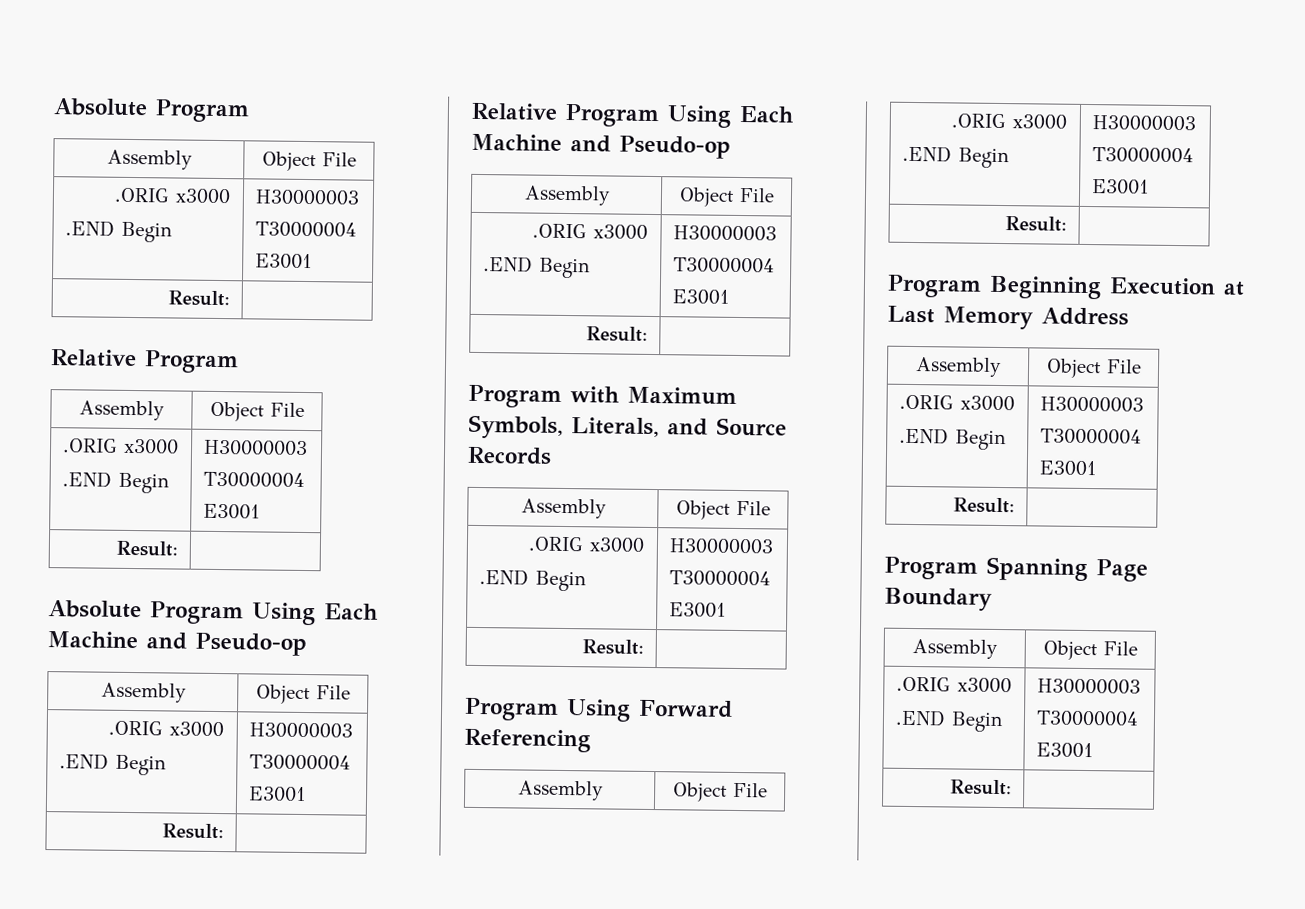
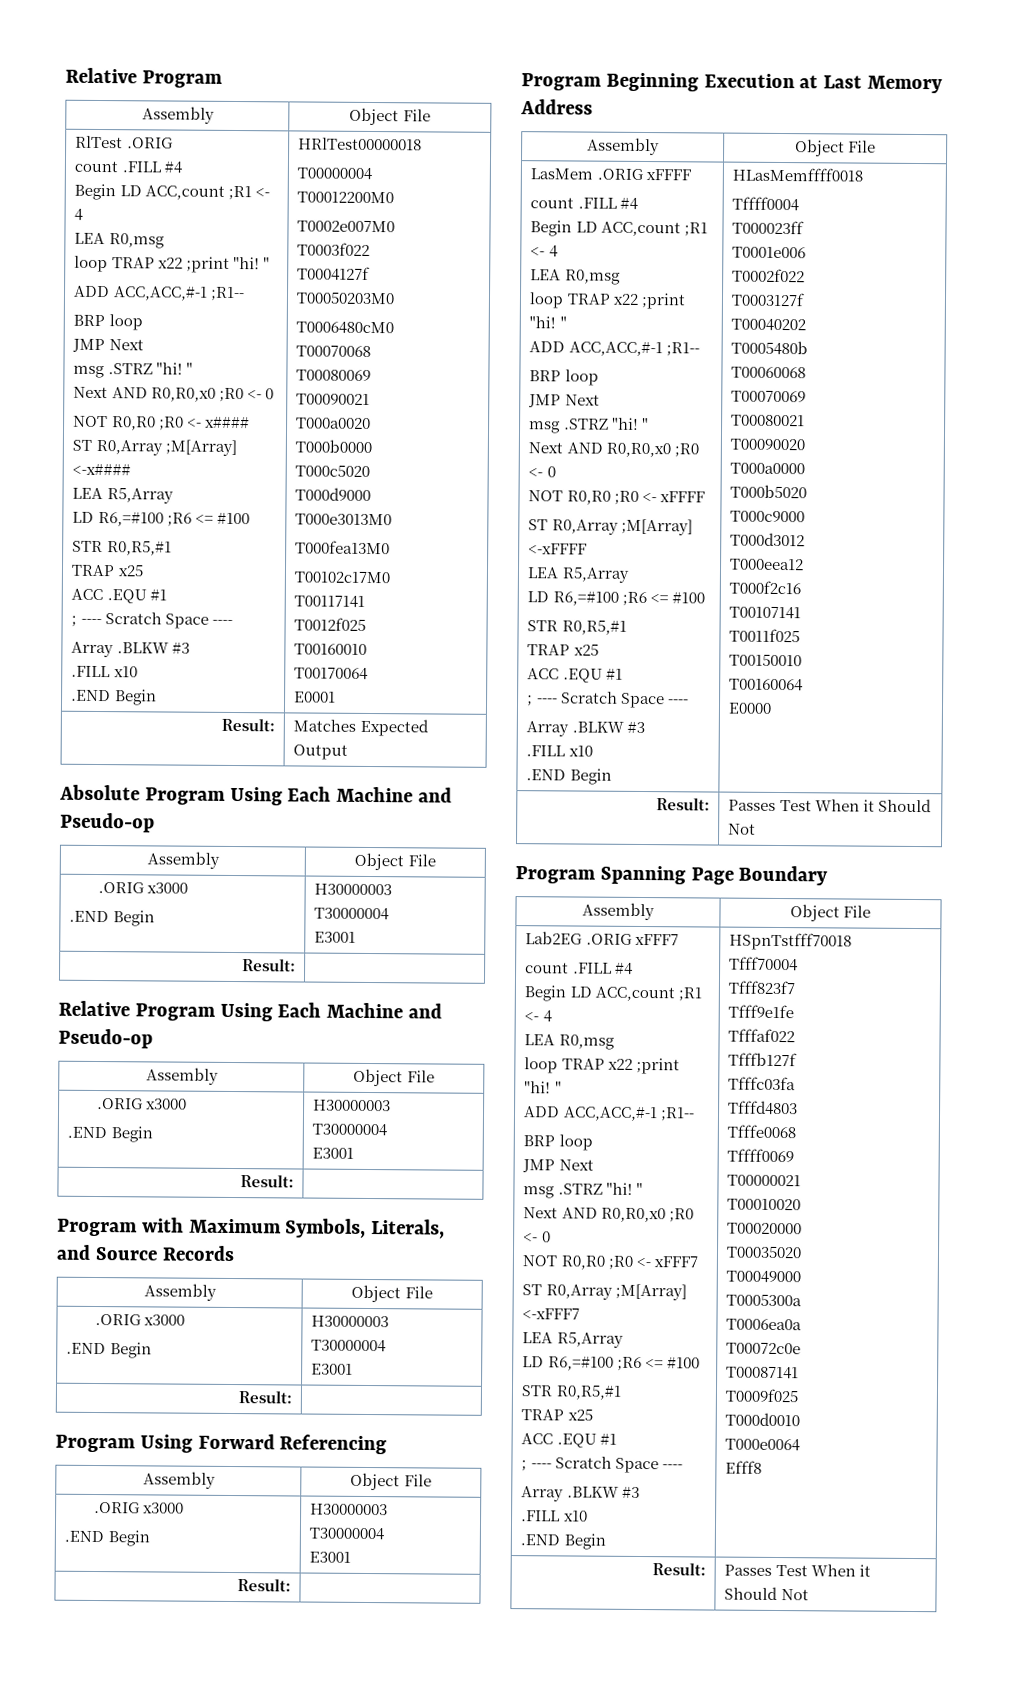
[53,98,250,123] [106,149,193,170] [261,151,357,172] [114,187,232,205] [64,220,173,243] [254,189,360,206] [254,221,357,238] [254,253,312,270] [168,290,231,307] Absolute Program // Assembly | Object File // .ORIG x3000 // .END Begin | H30000003 // T30000004 // E3001 // Result: | // -> (65, 75) none
[61,438,179,455] [61,471,170,494] [202,439,308,457] [202,471,305,488] [202,503,260,520] [116,540,179,557] .ORIG x3000 // .END Begin | H30000003 // T30000004 // E3001 // Result: | -> [75,135,173,149] [74,160,182,174] [74,183,270,201] [74,208,84,221] [74,232,165,249] [74,255,270,273] [73,285,245,302] [73,314,143,331] [72,338,144,353] [73,362,193,379] [73,386,274,403] [73,415,250,431] [72,439,237,457] [72,463,132,476] [72,487,174,504] [72,511,250,527] [72,540,172,556] [71,564,144,577] [71,588,167,604] [71,612,233,629] [71,641,190,658] [71,665,138,678] [71,689,157,706] [298,137,423,151] [297,167,373,181] [297,191,395,204] [297,220,396,233] [297,242,371,256] [297,266,371,281] [296,291,396,305] [296,321,395,335] [296,345,372,358] [296,369,372,382] [296,393,371,405] [296,417,372,429] [295,439,373,454] [295,464,371,477] [295,487,372,502] [295,513,393,526] [295,540,391,555] [294,571,391,584] [294,595,366,608] [294,617,367,631] [294,643,368,655] [294,667,369,680] [294,691,337,703] [220,717,275,732] [293,718,429,737] [293,744,349,760] RlTest .ORIG // count .FILL #4 // Begin LD ACC,count ;R1 <- 4 // LEA R0,msg // loop TRAP x22 ;print "hi! " // ADD ACC,ACC,#-1 ;R1-- // BRP loop // JMP Next // msg .STRZ "hi! " // Next AND R0,R0,x0 ;R0 <- 0 // NOT R0,R0 ;R0 <- x#### // ST R0,Array ;M[Array] <-x#### // LEA R5,Array // LD R6,=#100 ;R6 <= #100 // STR R0,R5,#1 // TRAP x25 // ACC .EQU #1 // ; ---- Scratch Space ---- // Array .BLKW #3 // .FILL x10 // .END Begin | HRlTest00000018 // T00000004 // T00012200M0 // T0002e007M0 // T0003f022 // T0004127f // T00050203M0 // T0006480cM0 // T00070068 // T00080069 // T00090021 // T000a0020 // T000b0000 // T000c5020 // T000d9000 // T000e3013M0 // T000fea13M0 // T00102c17M0 // T00117141 // T0012f025 // T00160010 // T00170064 // E0001 // Result: | Matches Expected Output
[898,394,1015,412] [898,427,1007,451] [1039,396,1144,413] [1039,428,1142,445] [1038,460,1096,477] [953,497,1016,514] .ORIG x3000 // .END Begin | H30000003 // T30000004 // E3001 // Result: | -> [530,168,691,181] [530,197,638,210] [530,220,708,237] [530,245,558,258] [530,269,621,285] [529,292,686,310] [529,316,567,329] [529,341,700,357] [529,369,599,386] [528,394,600,408] [528,417,649,434] [528,442,699,458] [528,466,556,478] [528,490,705,505] [528,518,693,536] [528,543,588,555] [527,566,630,583] [527,591,705,607] [527,619,627,635] [527,643,599,656] [527,668,623,683] [526,691,689,709] [526,721,645,737] [526,745,593,757] [526,768,612,785] [732,167,864,182] [732,196,800,212] [732,220,805,235] [732,246,807,259] [732,268,806,283] [731,292,806,307] [731,318,807,332] [731,340,809,356] [731,366,807,379] [731,390,807,403] [731,414,806,427] [730,438,806,451] [730,462,806,475] [730,484,808,499] [730,510,806,523] [730,532,806,547] [730,558,805,571] [729,580,802,595] [729,606,802,620] [729,628,801,643] [729,653,803,667] [729,678,804,692] [728,702,773,714] [655,797,710,811] [728,798,932,813] [728,823,757,835] LasMem .ORIG xFFFF // count .FILL #4 // Begin LD ACC,count ;R1 <- 4 // LEA R0,msg // loop TRAP x22 ;print "hi! " // ADD ACC,ACC,#-1 ;R1-- // BRP loop // JMP Next // msg .STRZ "hi! " // Next AND R0,R0,x0 ;R0 <- 0 // NOT R0,R0 ;R0 <- xFFFF // ST R0,Array ;M[Array] <-xFFFF // LEA R5,Array // LD R6,=#100 ;R6 <= #100 // STR R0,R5,#1 // TRAP x25 // ACC .EQU #1 // ; ---- Scratch Space ---- // Array .BLKW #3 // .FILL x10 // .END Begin | HLasMemffff0018 // Tffff0004 // T000023ff // T0001e006 // T0002f022 // T0003127f // T00040202 // T0005480b // T00060068 // T00070069 // T00080021 // T00090020 // T000a0000 // T000b5020 // T000c9000 // T000d3012 // T000eea12 // T000f2c16 // T00107141 // T0011f025 // T00150010 // T00160064 // E0000 // Result: | Passes Test When it Should Not
[895,676,1012,694] [894,709,1004,733] [1036,678,1141,695] [1035,710,1139,727] [1035,742,1093,759] [950,779,1013,796] .ORIG x3000 // .END Begin | H30000003 // T30000004 // E3001 // Result: | -> [525,931,679,946] [525,962,633,975] [524,985,702,1002] [524,1010,552,1023] [524,1034,615,1050] [524,1057,680,1075] [524,1081,562,1094] [523,1106,695,1122] [523,1134,593,1151] [522,1159,594,1173] [523,1182,643,1199] [523,1207,694,1223] [523,1231,551,1243] [522,1255,698,1270] [522,1283,687,1301] [522,1308,581,1320] [522,1331,624,1348] [522,1356,700,1372] [521,1384,622,1400] [521,1408,593,1421] [521,1433,617,1448] [521,1456,683,1474] [521,1486,640,1502] [521,1510,588,1522] [520,1533,606,1550] [729,932,853,951] [729,956,799,972] [728,980,796,995] [728,1004,795,1019] [728,1028,796,1043] [728,1052,798,1067] [728,1076,797,1091] [728,1100,799,1116] [727,1124,797,1139] [727,1148,795,1163] [727,1174,802,1187] [727,1198,802,1211] [727,1222,803,1235] [726,1245,803,1259] [726,1270,802,1284] [726,1293,803,1307] [726,1318,803,1331] [726,1342,802,1355] [726,1366,800,1380] [725,1388,799,1403] [725,1412,801,1427] [725,1438,801,1452] [725,1460,763,1474] [651,1562,706,1576] [724,1564,871,1577] [724,1586,809,1601] Lab2EG .ORIG xFFF7 // count .FILL #4 // Begin LD ACC,count ;R1 <- 4 // LEA R0,msg // loop TRAP x22 ;print "hi! " // ADD ACC,ACC,#-1 ;R1-- // BRP loop // JMP Next // msg .STRZ "hi! " // Next AND R0,R0,x0 ;R0 <- 0 // NOT R0,R0 ;R0 <- xFFF7 // ST R0,Array ;M[Array] <-xFFF7 // LEA R5,Array // LD R6,=#100 ;R6 <= #100 // STR R0,R5,#1 // TRAP x25 // ACC .EQU #1 // ; ---- Scratch Space ---- // Array .BLKW #3 // .FILL x10 // .END Begin | HSpnTstfff70018 // Tfff70004 // Tfff823f7 // Tfff9e1fe // Tfffaf022 // Tfffb127f // Tfffc03fa // Tfffd4803 // Tfffe0068 // Tffff0069 // T00000021 // T00010020 // T00020000 // T00035020 // T00049000 // T0005300a // T0006ea0a // T00072c0e // T00087141 // T0009f025 // T000d0010 // T000e0064 // Efff8 // Result: | Passes Test When it Should Not

